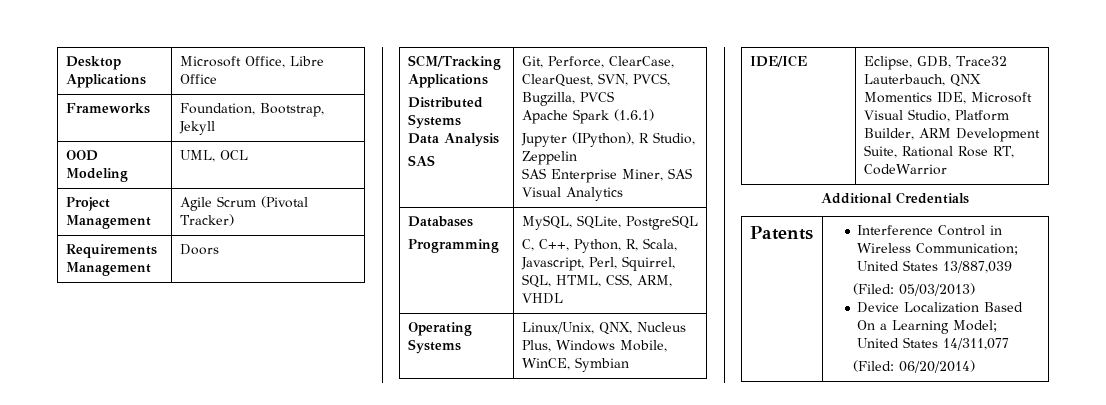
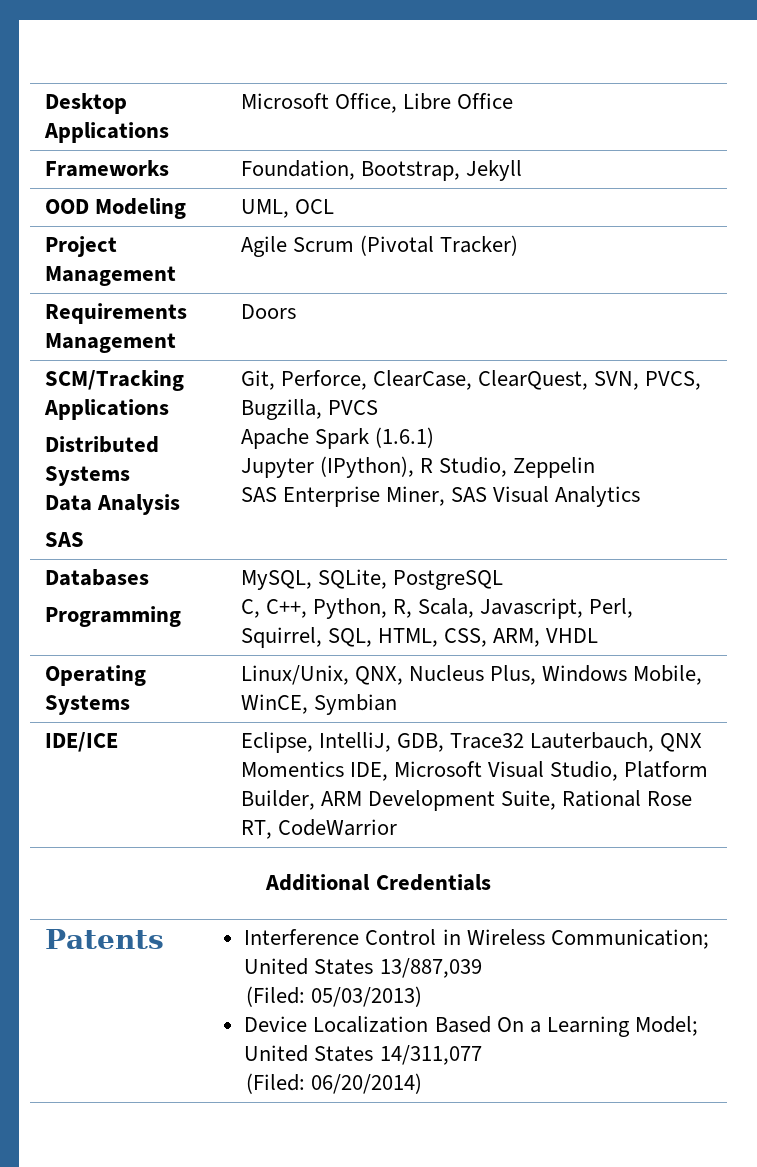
(912, 63) none -> [318,732,391,752] IntelliJ,

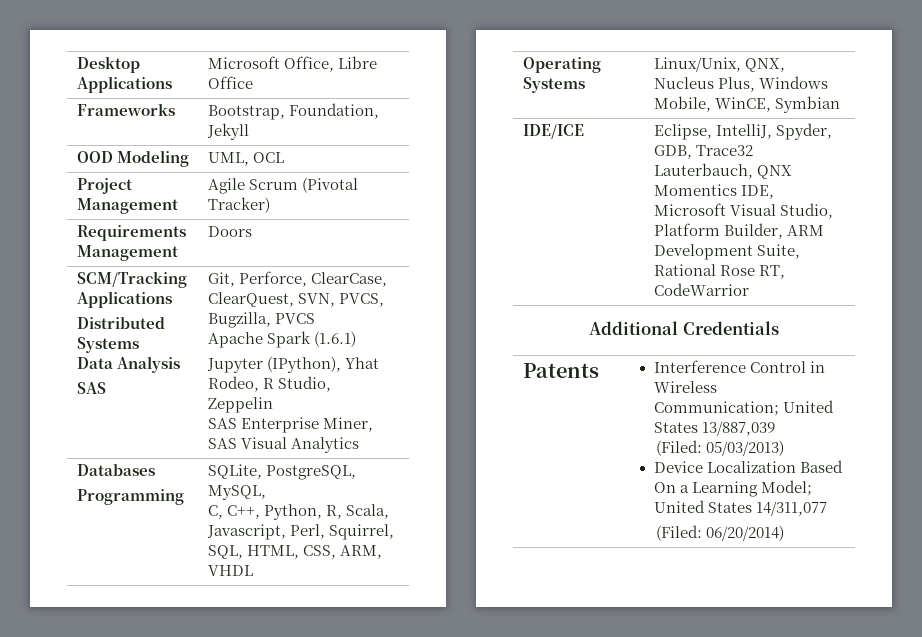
[240,160,460,181] Foundation, Bootstrap, -> [207,103,379,120] Bootstrap, Foundation,
(414, 467) none -> [344,357,379,369] [207,376,259,392] Yhat Rodeo,
(181, 616) none -> [207,464,356,480] SQLite, PostgreSQL,
[317,569,503,590] SQLite, PostgreSQL -> (266, 492) none
(391, 742) none -> [775,123,832,140] Spyder,

